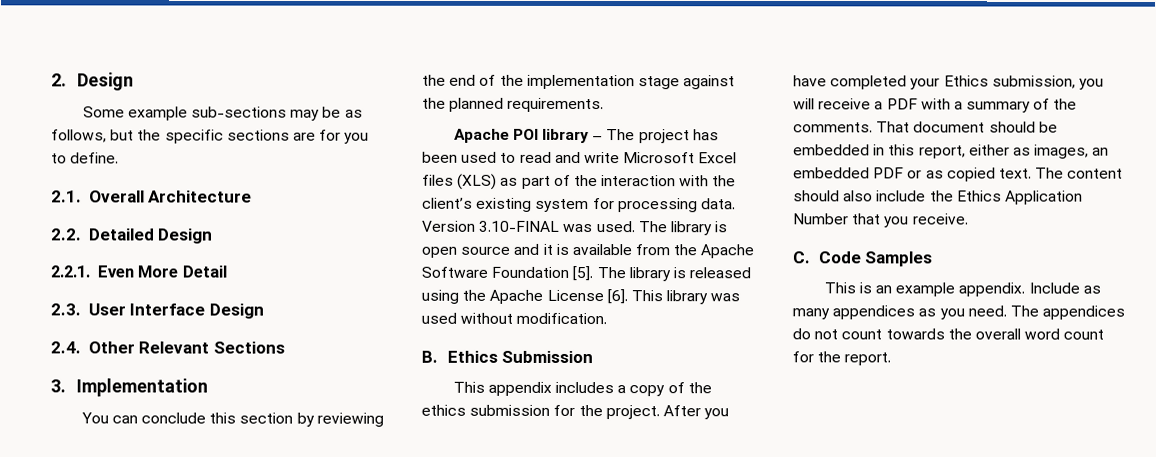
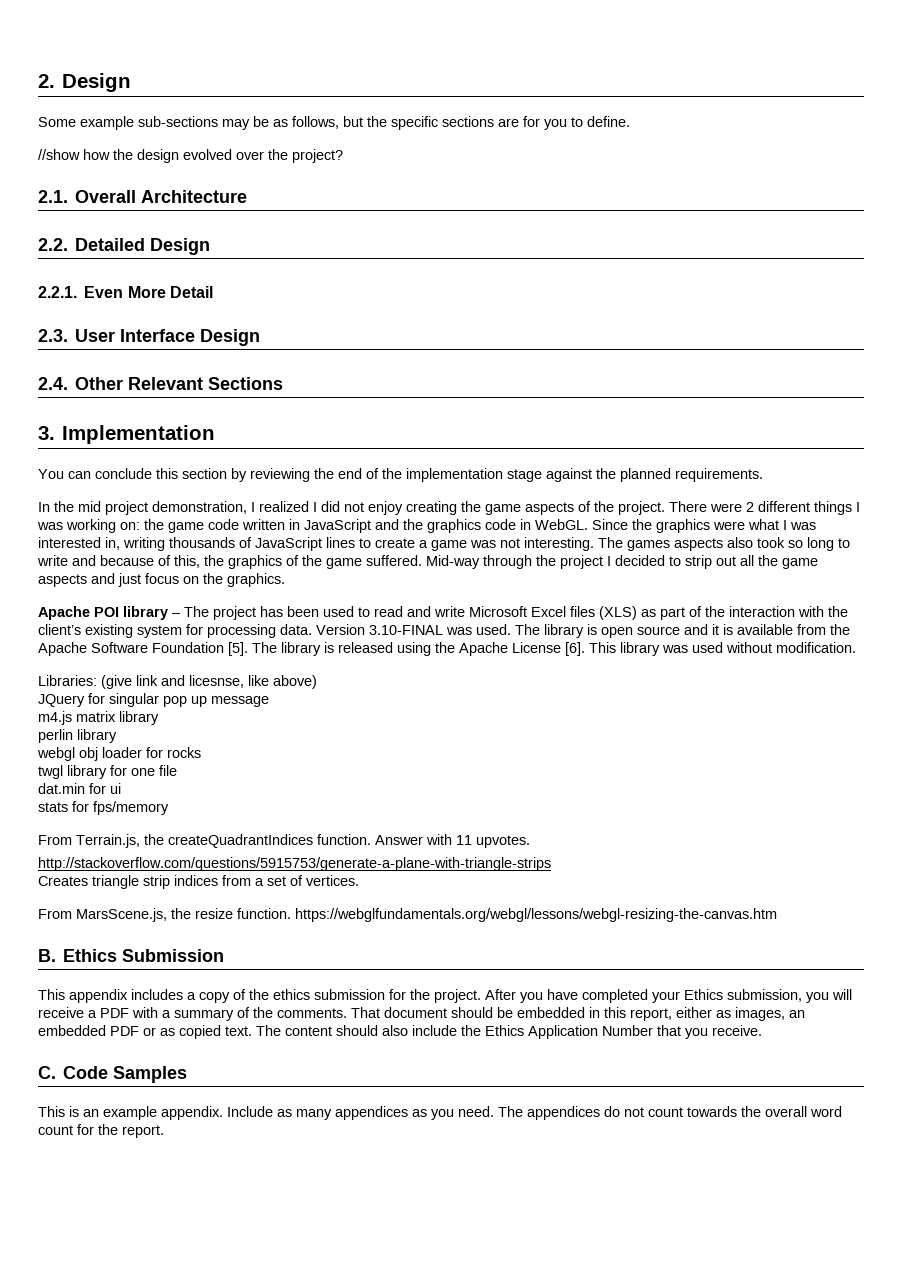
(120, 158) none -> [38,149,343,163] // //show how the design evolved over the project?
(605, 105) none -> [38,501,860,515] [37,519,816,533] [38,537,850,551] [37,555,818,569] [38,573,285,587] // In the mid project demonstration, I realized I did not enjoy creating the game aspects of the project. There were 2 different things I was working on: the game code written in JavaScript and the graphics code in WebGL. Since the graphics were what I was interested in, writing thousands of JavaScript lines to create a game was not interesting. The games aspects also took so long to write and because of this, the graphics of the game suffered. Mid-way through the project I decided to strip out all the game aspects and just focus on the graphics.
(608, 318) none -> [38,675,317,689] [38,693,269,707] [38,711,159,725] [38,729,117,743] [37,747,201,761] [38,765,177,779] [38,783,121,794] [38,801,169,815] [38,834,530,848] [38,857,551,871] [38,875,359,889] [38,908,777,922] // Libraries: (give link and licesnse, like above) // JQuery for singular pop up message // m4.js matrix library // perlin library // webgl obj loader for rocks // twgl library for one file // dat.min for ui // stats for fps/memory // From Terrain.js, the createQuadrantIndices function. Answer with 11 upvotes. // http://stackoverflow.com/questions/5915753/generate-a-plane-with-triangle-strips // Creates triangle strip indices from a set of vertices. // From MarsScene.js, the resize function. https://webglfundamentals.org/webgl/lessons/webgl-resizing-the-canvas.htm

